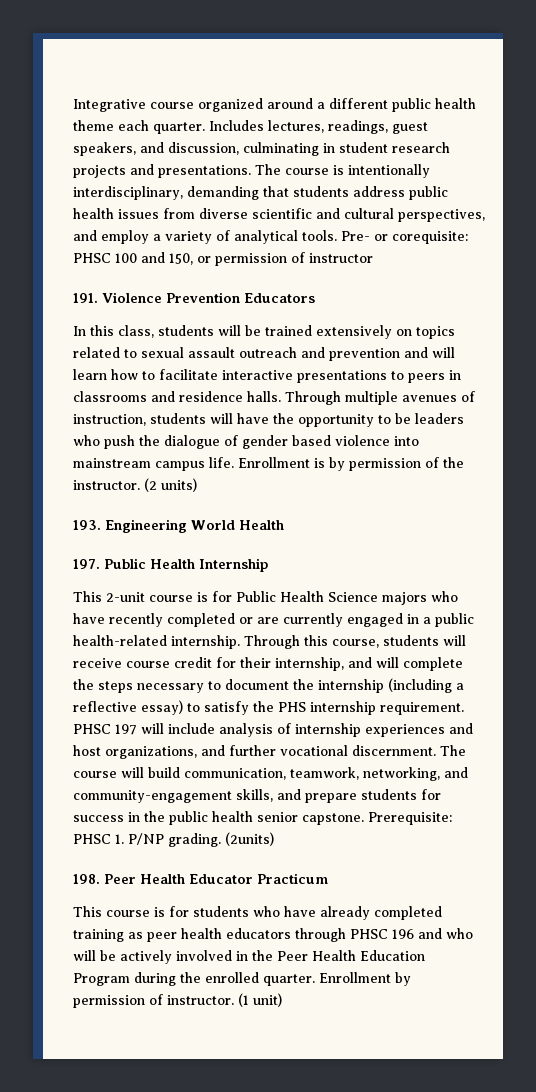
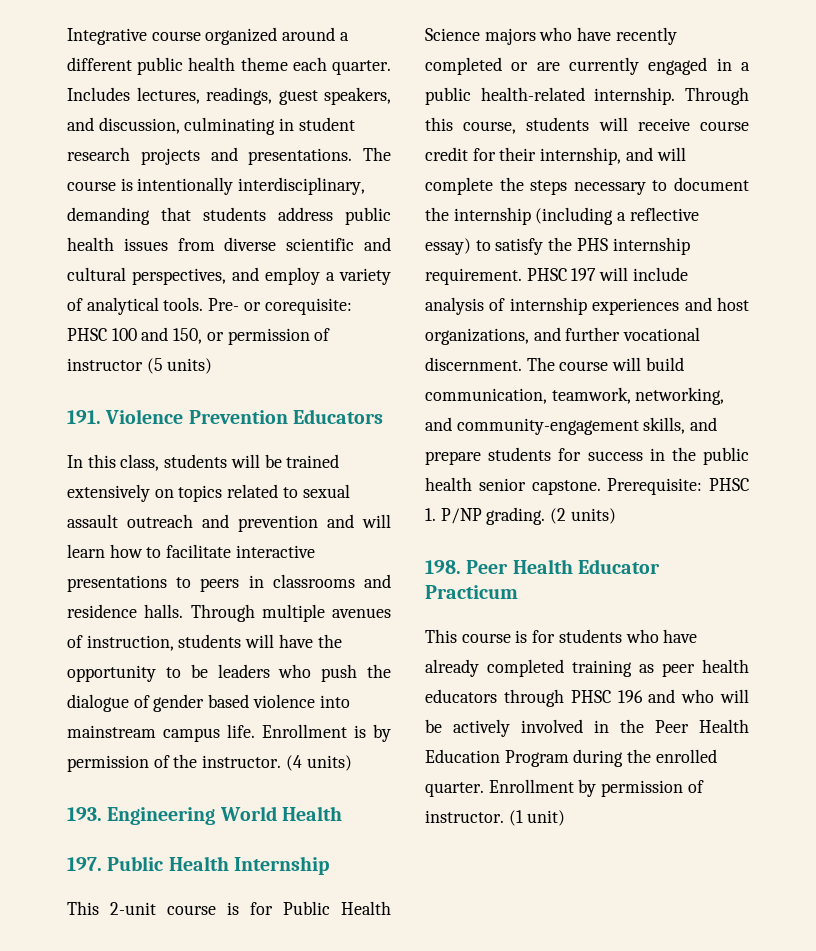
(373, 258) none -> [146,358,213,374] (5 units)
[144,478,157,492] (2 -> [285,755,302,771] (4
[225,832,274,846] (2units) -> [550,508,616,524] (2 units)

